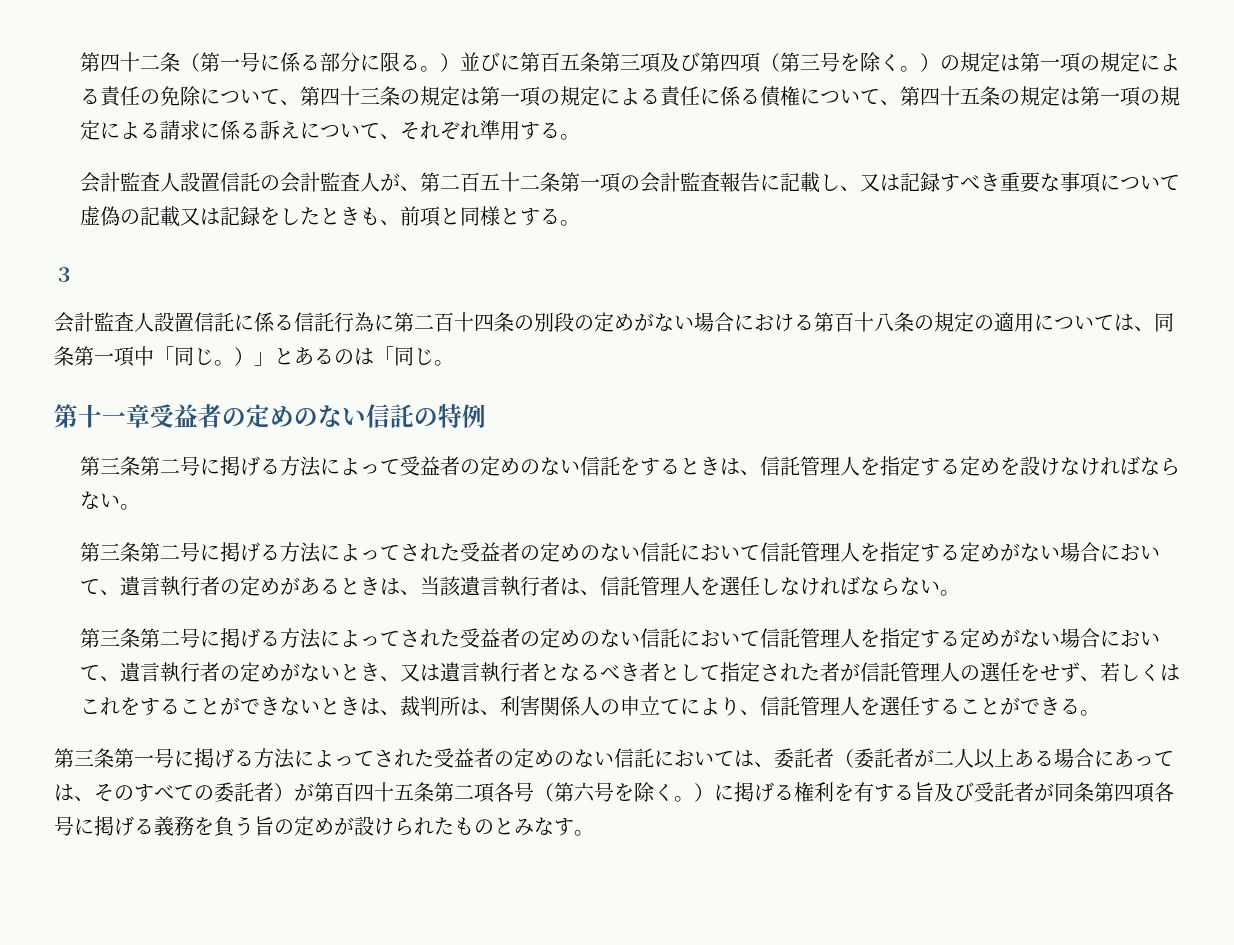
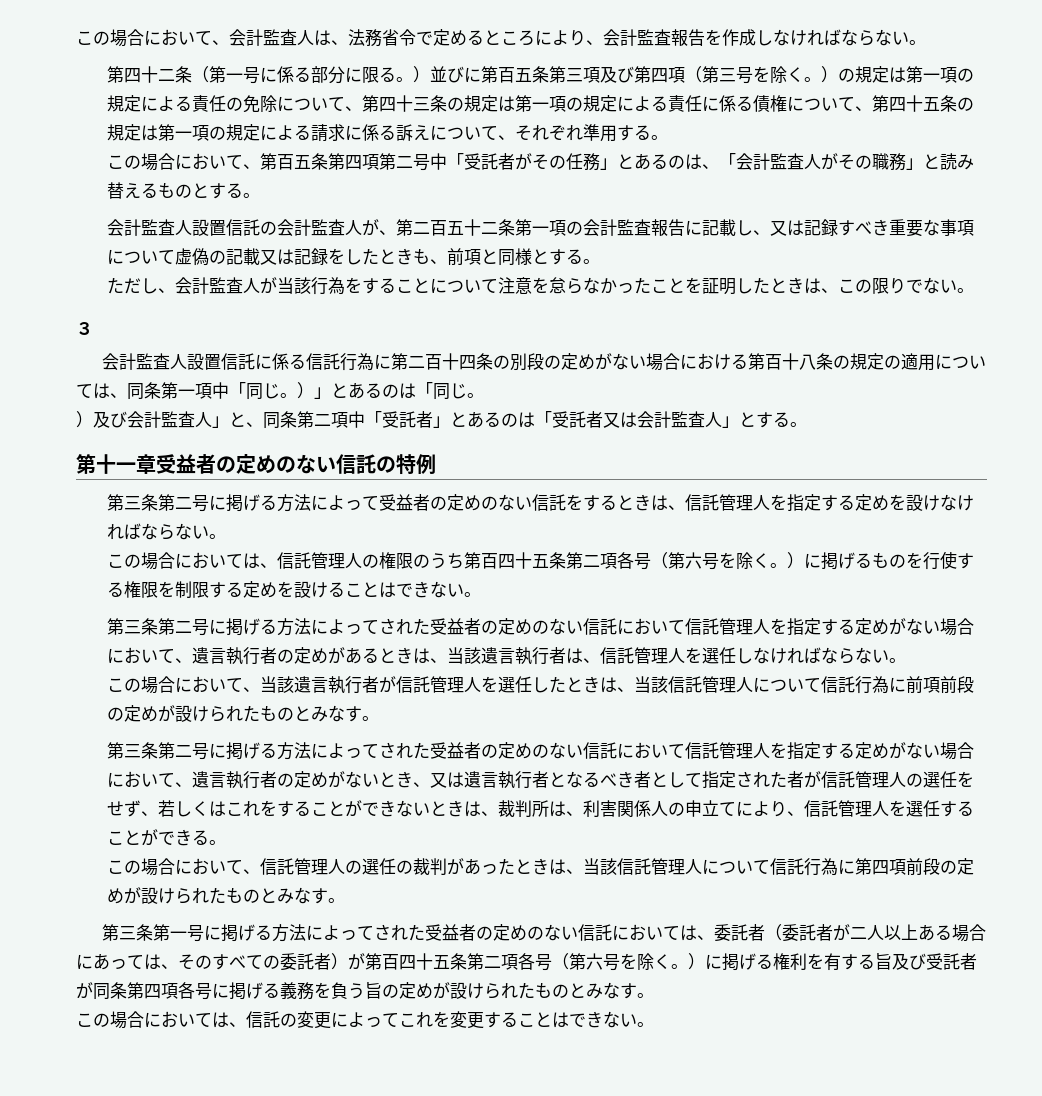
(79, 62) none -> [76,29,926,47] この場合において、会計監査人は、法務省令で定めるところにより、会計監査報告を作成しなければならない。 //
(580, 137) none -> [106,153,974,171] [106,182,260,199] // この場合において、第百五条第四項第二号中「受託者がその任務」とあるのは、「会計監査人がその職務」と読み替えるものとする。
(580, 223) none -> [106,277,974,295] // ただし、会計監査人が当該行為をすることについて注意を怠らなかったことを証明したときは、この限りでない。
(454, 363) none -> [76,411,807,429] // ）及び会計監査人」と、同条第二項中「受託者」とあるのは「受託者又は会計監査人」とする。
(140, 507) none -> [106,551,974,570] [106,581,481,598] // この場合においては、信託管理人の権限のうち第百四十五条第二項各号（第六号を除く。）に掲げるものを行使する権限を制限する定めを設けることはできない。
(960, 593) none -> [106,676,974,694] [106,705,379,722] // この場合において、当該遺言執行者が信託管理人を選任したときは、当該信託管理人について信託行為に前項前段の定めが設けられたものとみなす。
(1100, 713) none -> [106,858,974,876] [106,887,345,904] // この場合において、信託管理人の選任の裁判があったときは、当該信託管理人について信託行為に第四項前段の定めが設けられたものとみなす。
(594, 833) none -> [76,1011,654,1029] // この場合においては、信託の変更によってこれを変更することはできない。

